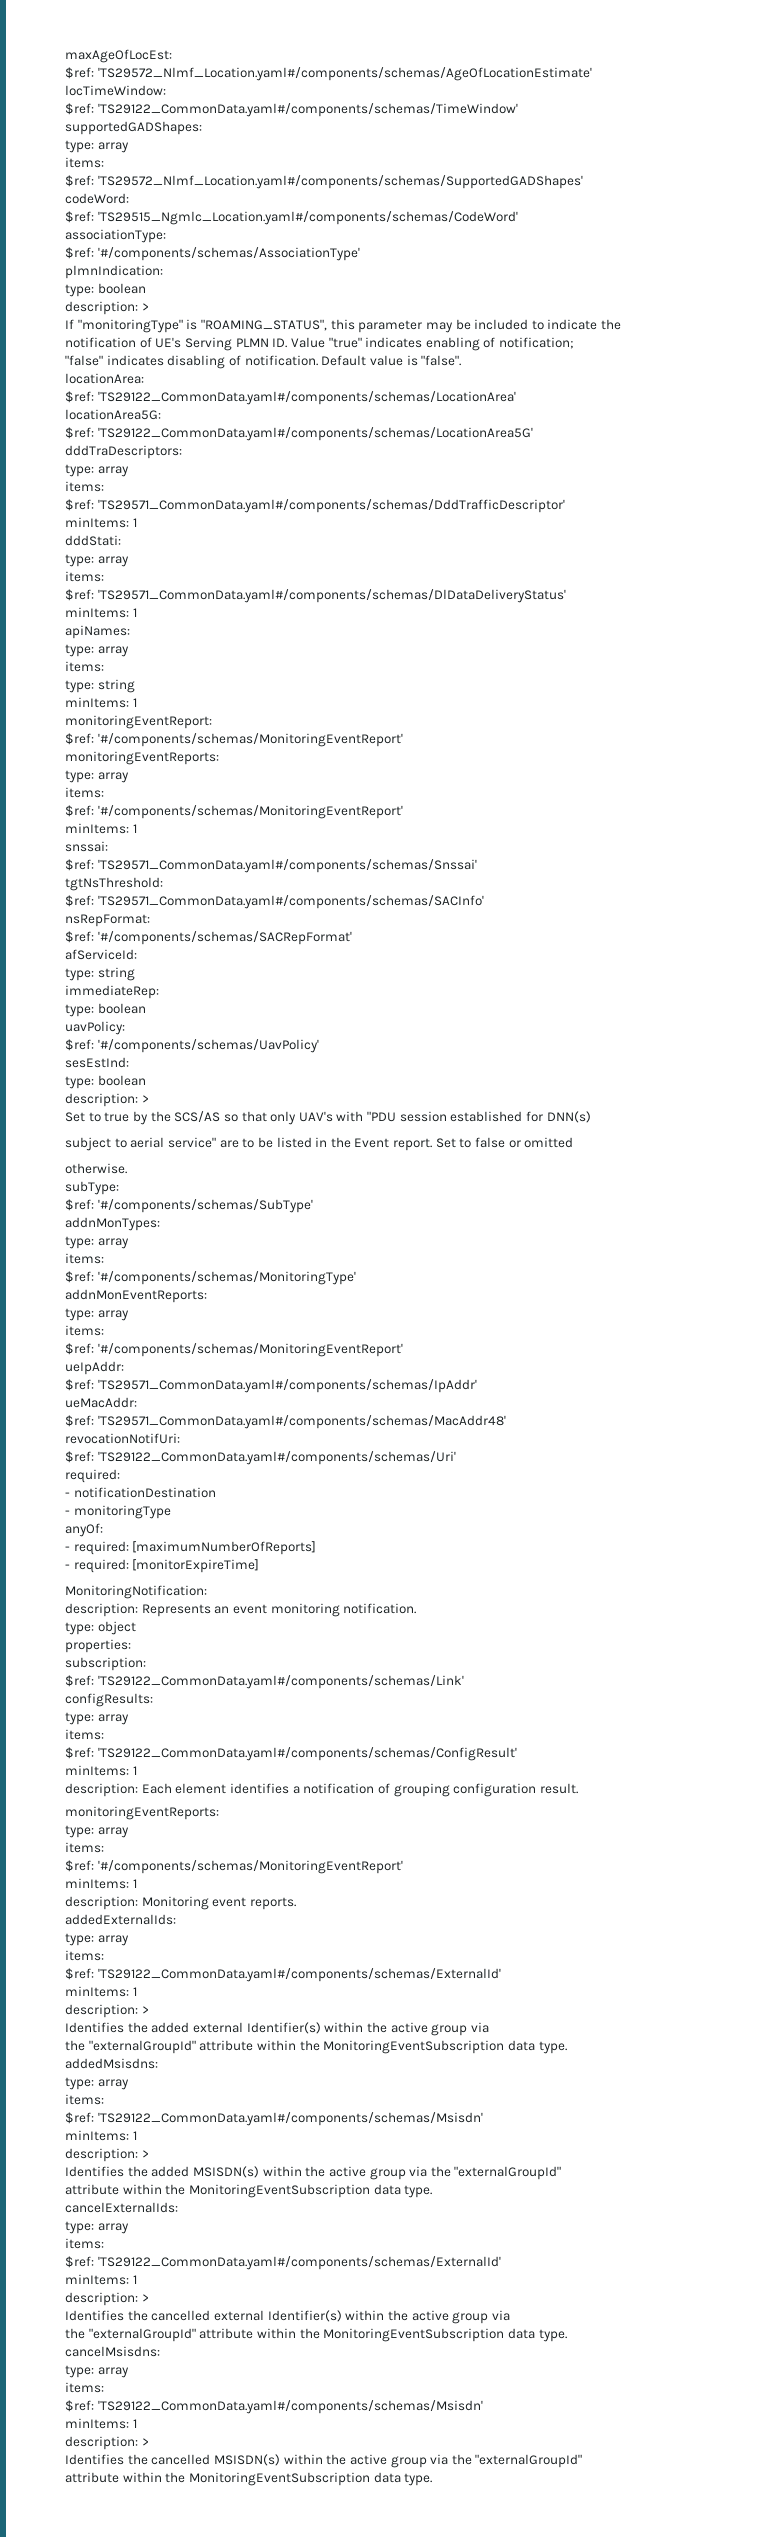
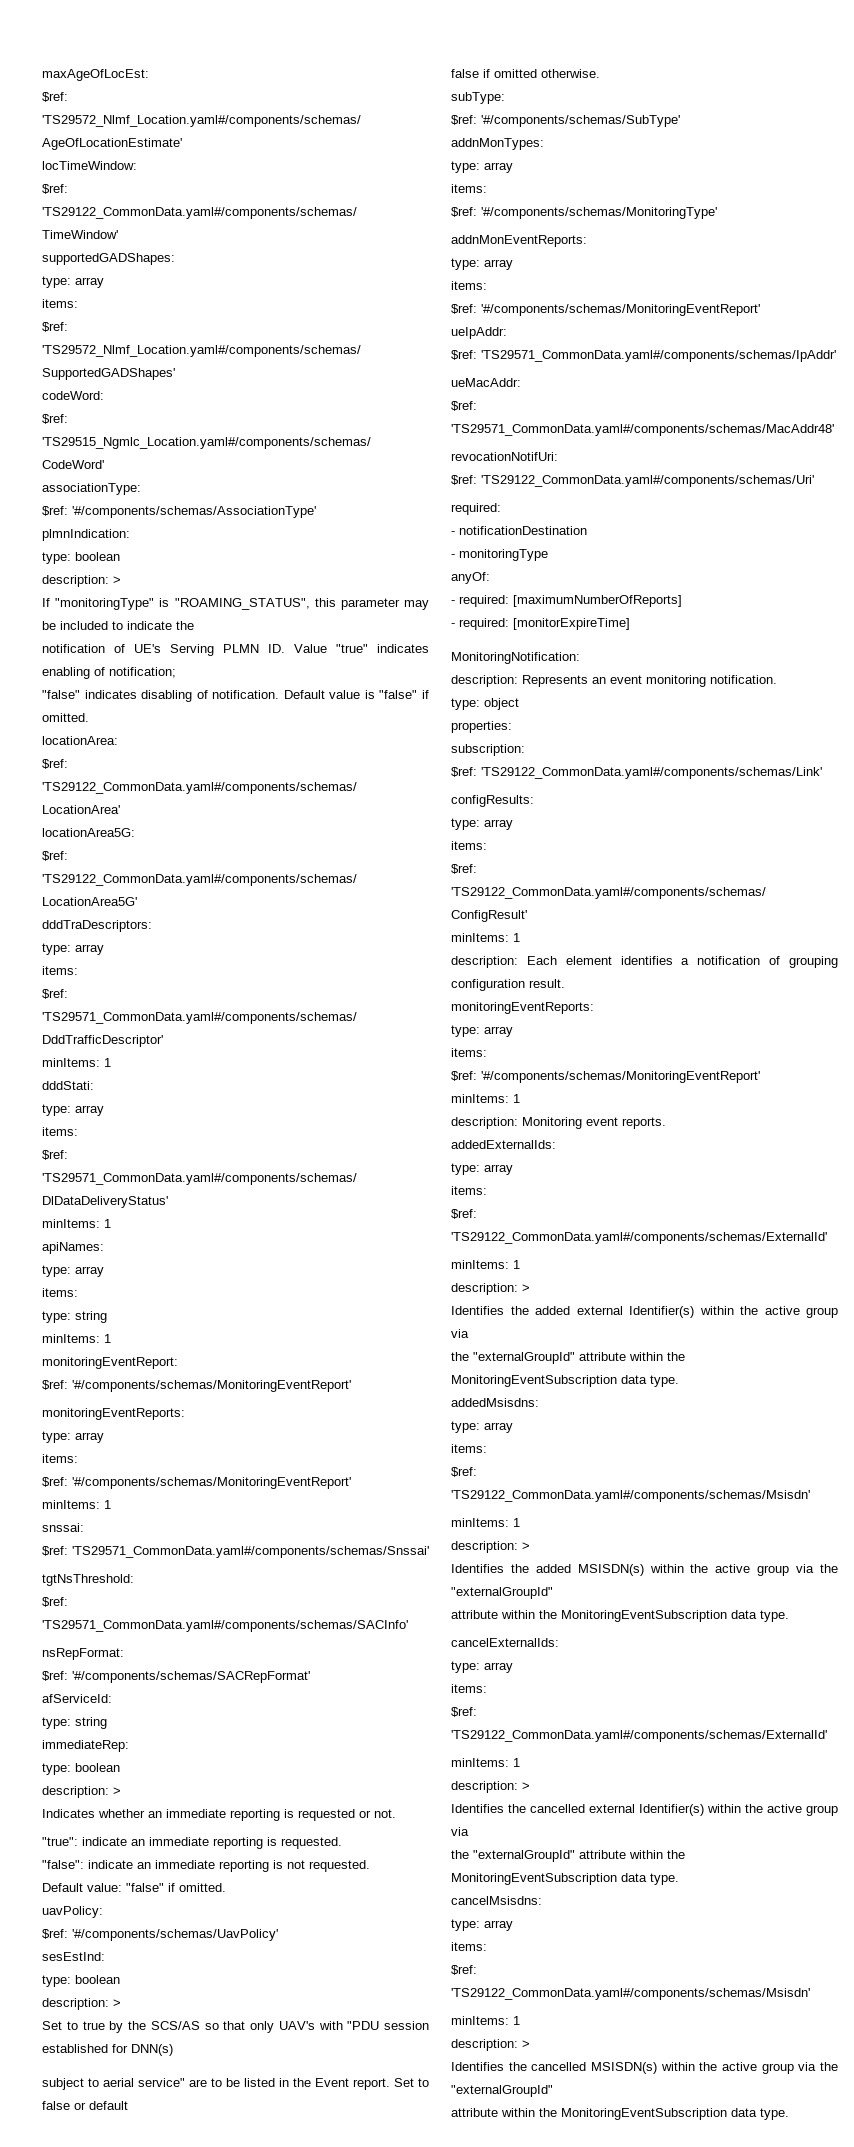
[421,355,462,366] "false". -> [379,690,429,699] [42,713,89,722] "false" if omitted.
(146, 1008) none -> [42,1786,121,1798] [42,1809,396,1821] [42,1837,342,1849] [42,1860,370,1872] [42,1883,226,1892] // description: > // Indicates whether an immediate reporting is requested or not. // "true": indicate an immediate reporting is requested. // "false": indicate an immediate reporting is not requested. // Default value: "false" if omitted.
(521, 1144) none -> [89,2101,128,2110] [451,69,490,78] default // false if
(574, 1142) // -> (537, 73) none

